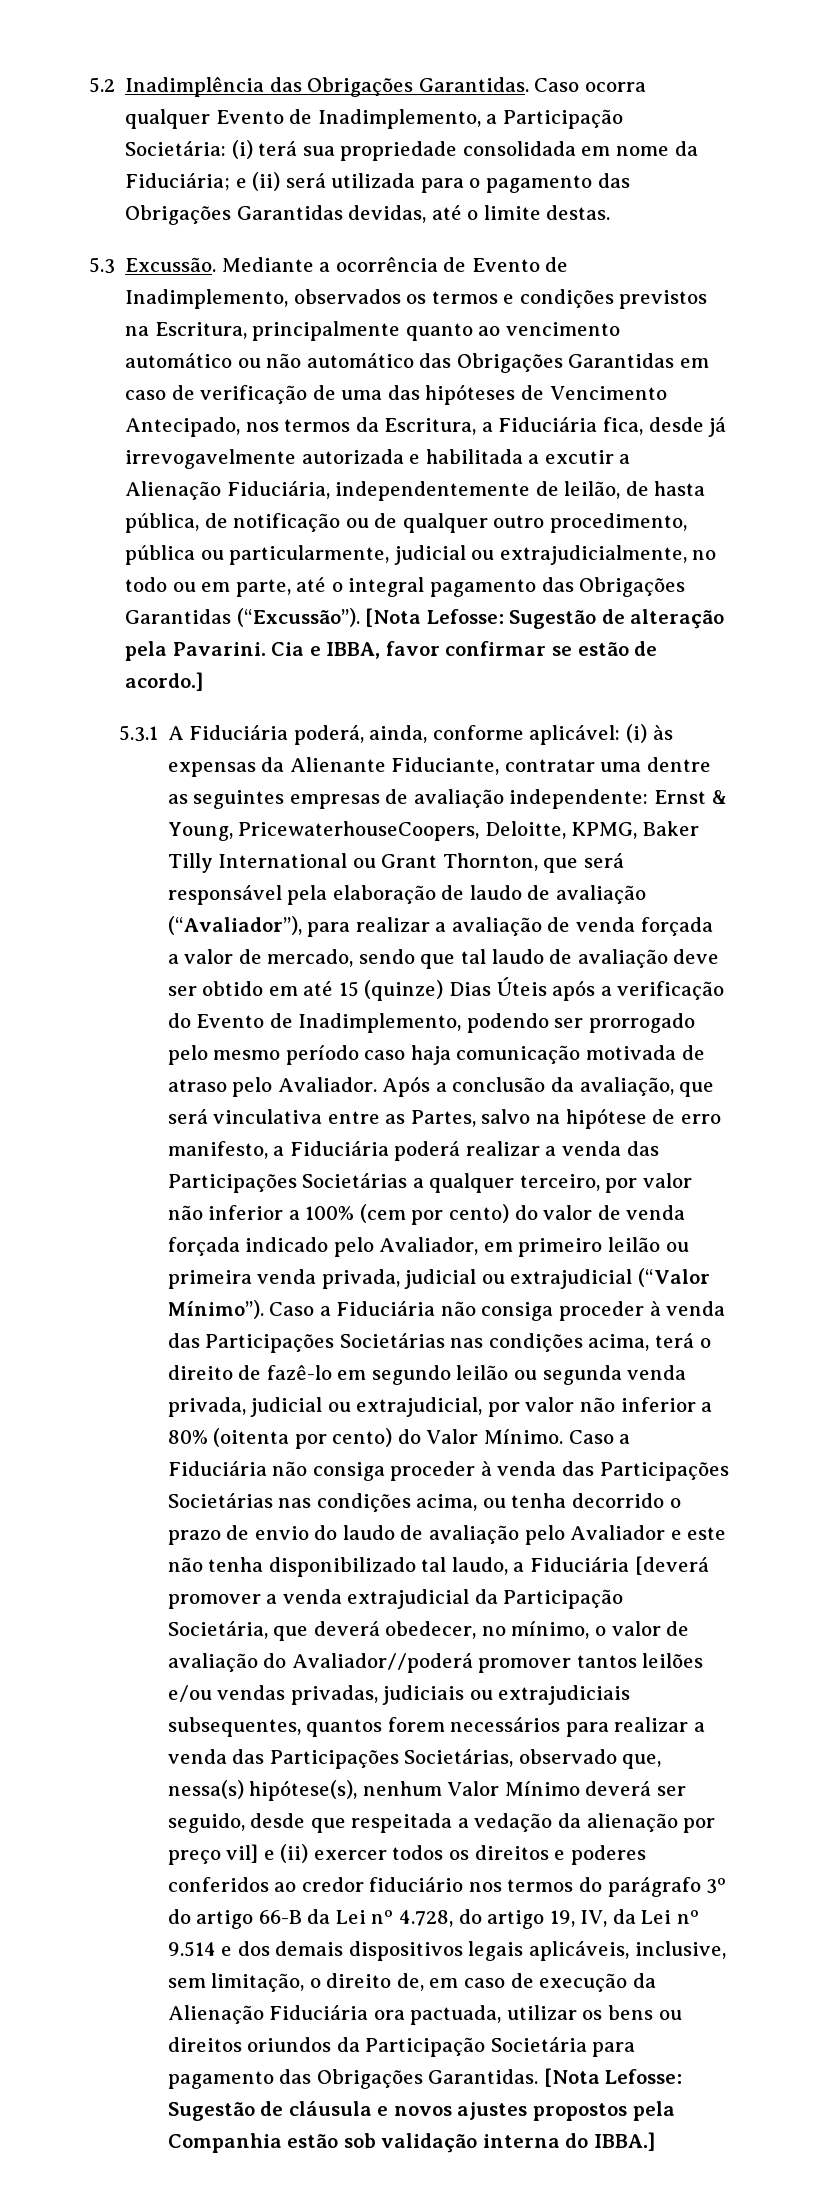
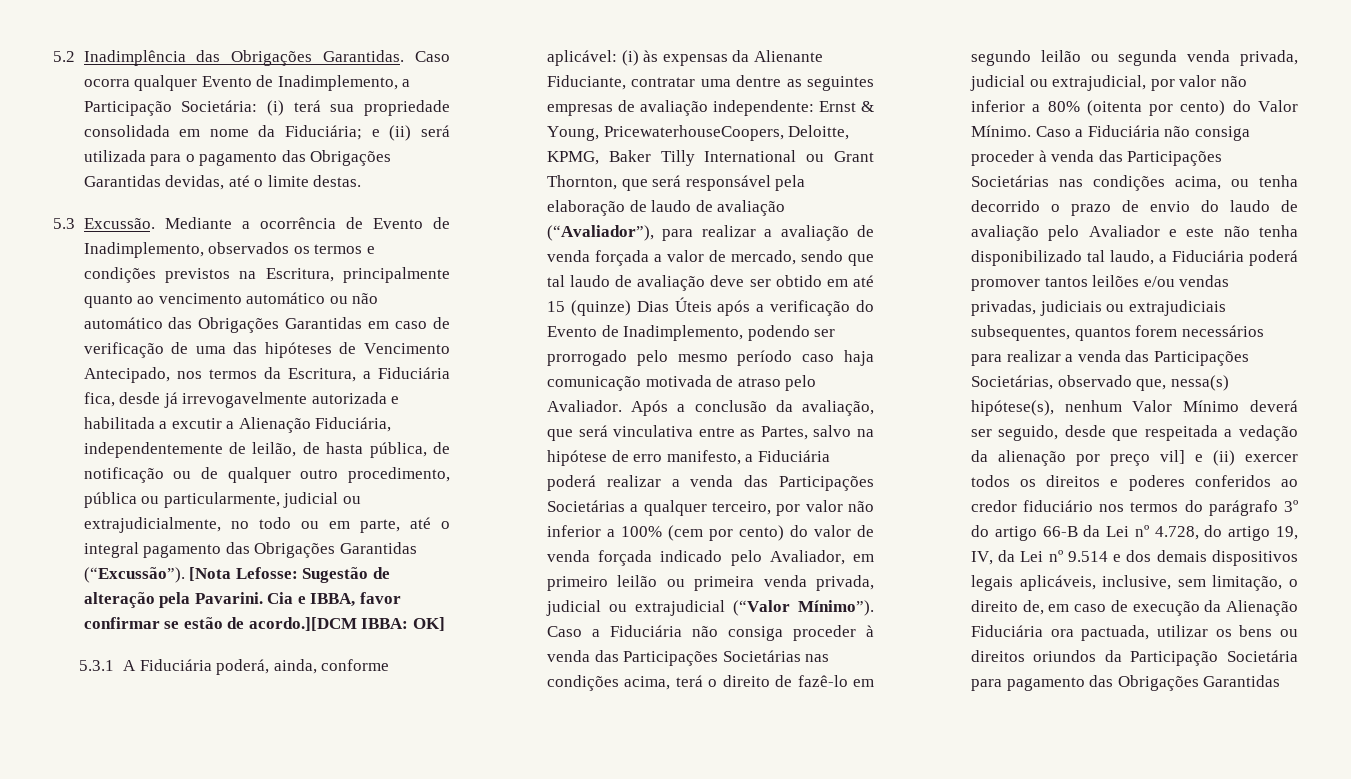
[125,672,204,691] acordo.] -> [248,617,446,631] acordo.][DCM IBBA: OK]
[634,1556,709,1575] [167,1589,624,1609] [167,1621,690,1641] [167,1653,473,1673] [deverá promover a venda extrajudicial da Participação Societária, que deverá obedecer, no mínimo, o valor de avaliação do Avaliador//poderá -> [1249,250,1298,266] poderá
[428,2068,683,2087] [167,2101,675,2121] [167,2132,656,2153] Garantidas. [Nota Lefosse: Sugestão de cláusula e novos ajustes propostos pela Companhia estão sob validação interna do IBBA.] -> [1203,675,1281,687] Garantidas

